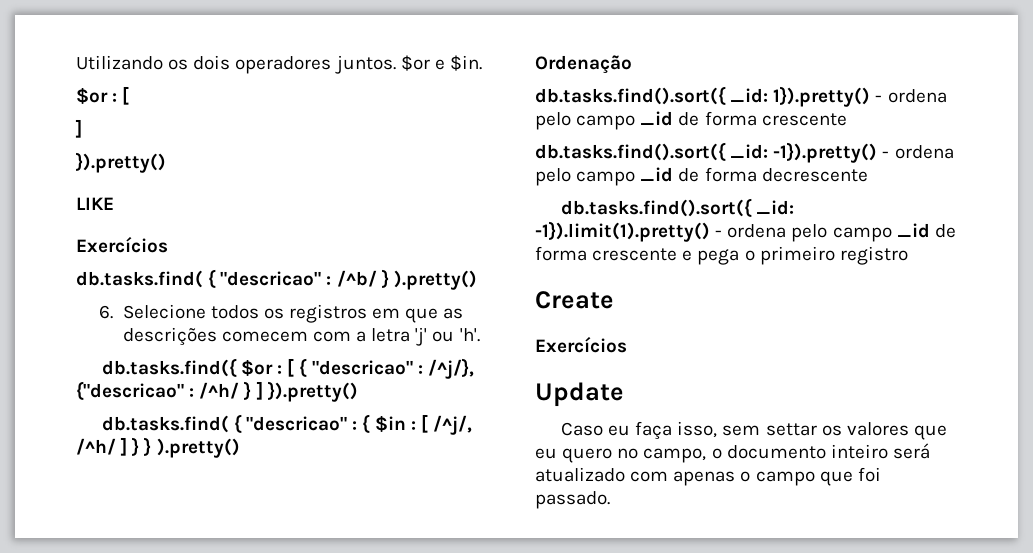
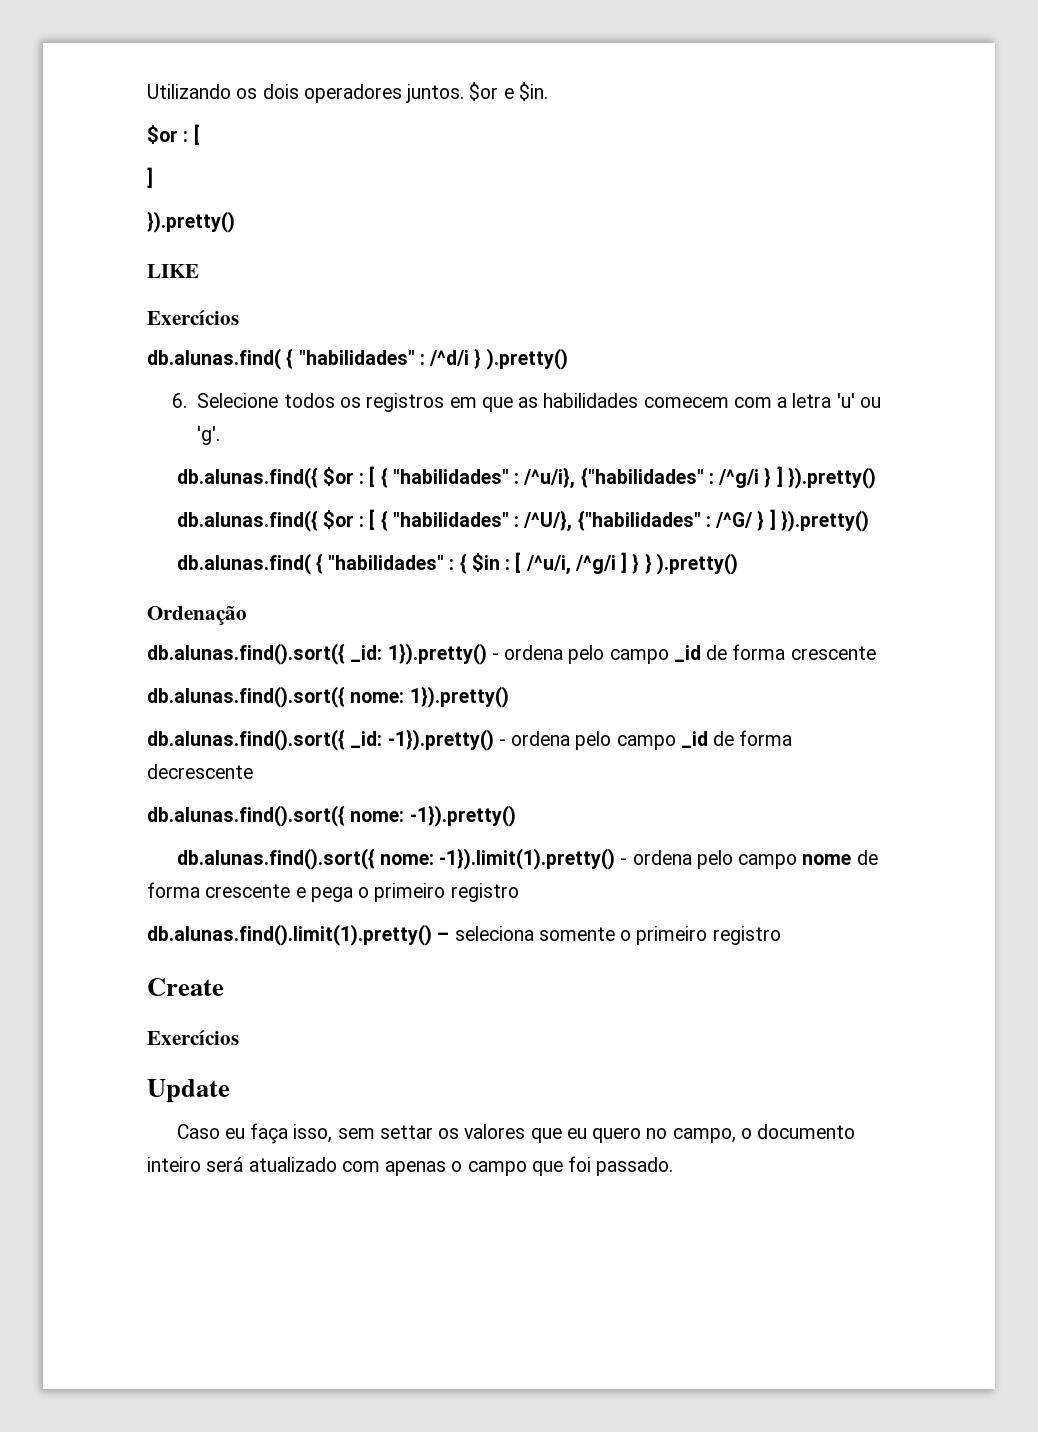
[76,269,377,288] db.tasks.find( { "descricao" : /^b/ -> [147,348,470,370] db.alunas.find( { "habilidades" : /^d/i
[122,327,217,346] descrições -> [543,393,639,408] habilidades
[415,327,480,346] [101,358,474,379] [76,381,358,402] [101,414,348,433] 'j' ou 'h'. // db.tasks.find({ $or : [ { "descricao" : /^j/}, {"descricao" : /^h/ } ] }).pretty() // db.tasks.find( { "descricao" -> [836,393,881,408] [197,426,221,445] [176,466,876,489] [176,509,869,532] [176,553,445,575] 'u' ou 'g'. // db.alunas.find({ $or : [ { "habilidades" : /^u/i}, {"habilidades" : /^g/i } ] }).pretty() // db.alunas.find({ $or : [ { "habilidades" : /^U/}, {"habilidades" : /^G/ } ] }).pretty() // db.alunas.find( { "habilidades"
[432,415,472,435] [76,438,116,455] /^j/, /^h/ -> [525,555,616,575] /^u/i, /^g/i
[535,86,726,105] db.tasks.find().sort({ -> [147,643,345,665] db.alunas.find().sort({
[535,142,726,161] db.tasks.find().sort({ -> [147,686,509,708] [147,729,345,751] db.alunas.find().sort({ nome: 1}).pretty() // db.alunas.find().sort({
[560,198,795,217] db.tasks.find().sort({ _id: -> [147,805,516,827] [176,848,434,870] db.alunas.find().sort({ nome: -1}).pretty() // db.alunas.find().sort({ nome:
[896,223,930,238] _id -> [802,854,852,865] nome
(908, 255) none -> [147,924,781,946] // db.alunas.find().limit(1).pretty() – seleciona somente o primeiro registro

